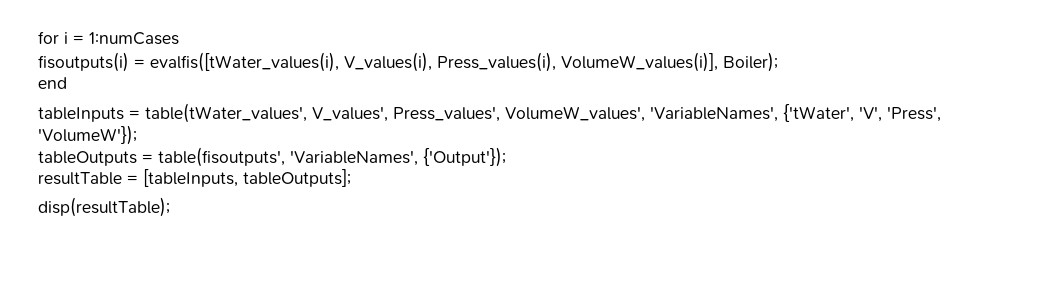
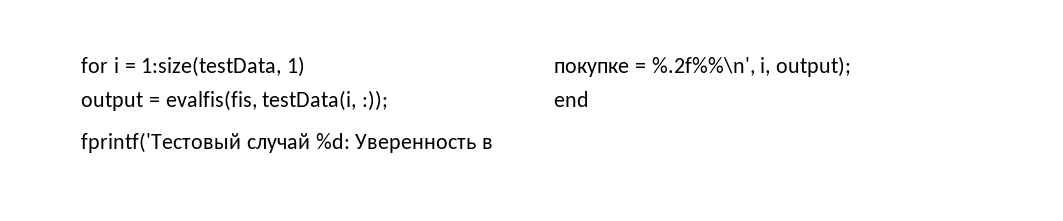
[89,32,179,45] [38,52,778,72] [38,77,67,89] [38,103,941,123] [38,125,137,145] [38,147,506,167] [38,169,351,187] [38,197,170,217] 1:numCases // fisoutputs(i) = evalfis([tWater_values(i), V_values(i), Press_values(i), VolumeW_values(i)], Boiler); // end // tableInputs = table(tWater_values', V_values', Press_values', VolumeW_values', 'VariableNames', {'tWater', 'V', 'Press', 'VolumeW'}); // tableOutputs = table(fisoutputs', 'VariableNames', {'Output'}); // resultTable = [tableInputs, tableOutputs]; // disp(resultTable); -> [141,56,306,77] [81,90,389,111] [81,132,494,153] [554,56,852,77] [554,91,589,107] 1:size(testData, 1) // output = evalfis(fis, testData(i, :)); // fprintf('Тестовый случай %d: Уверенность в покупке = %.2f%%\n', i, output); // end

